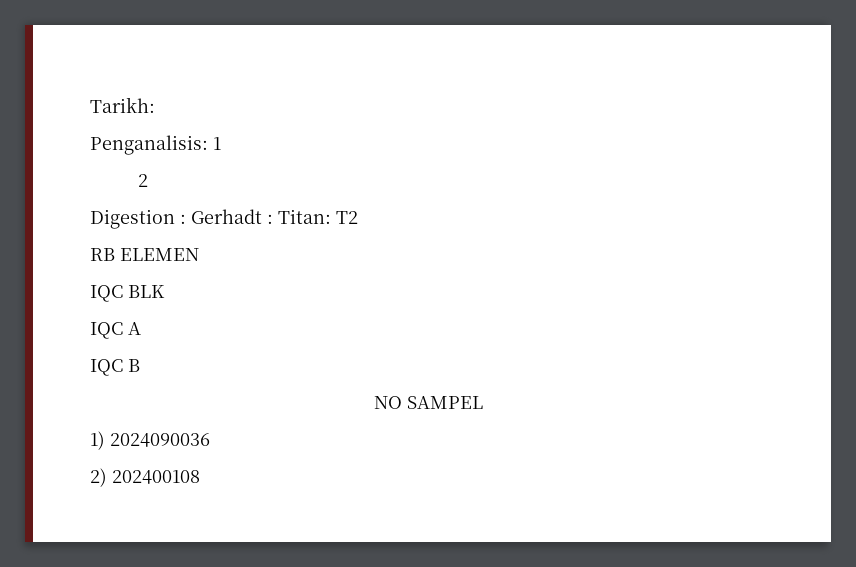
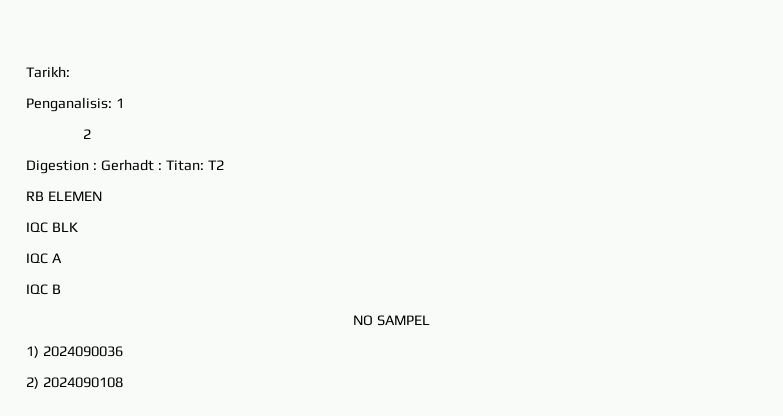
[112,470,200,484] 202400108 -> [42,377,123,388] 2024090108

